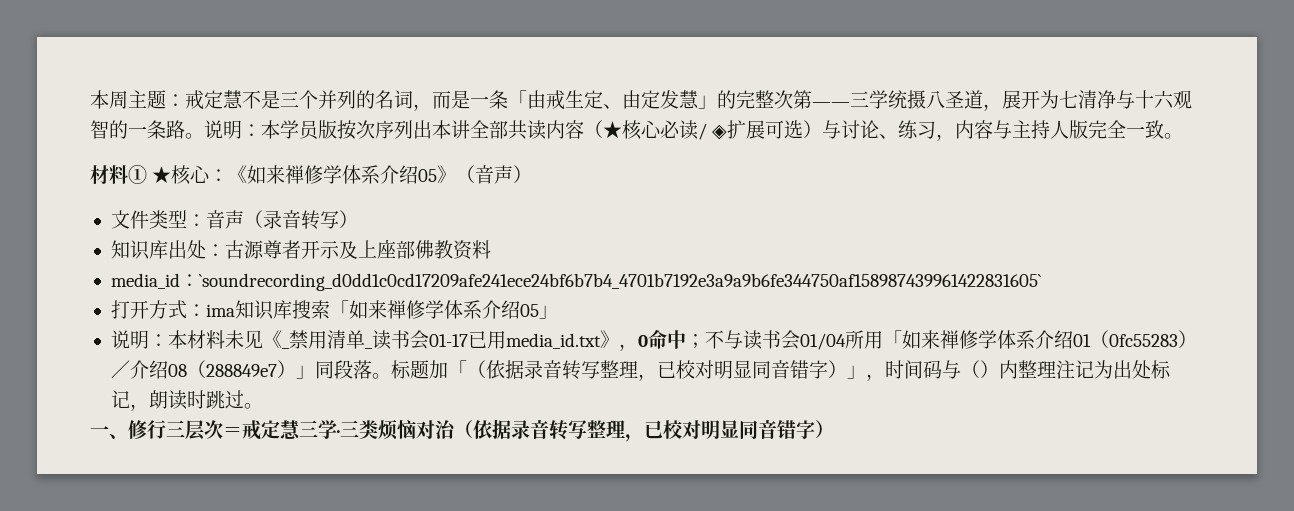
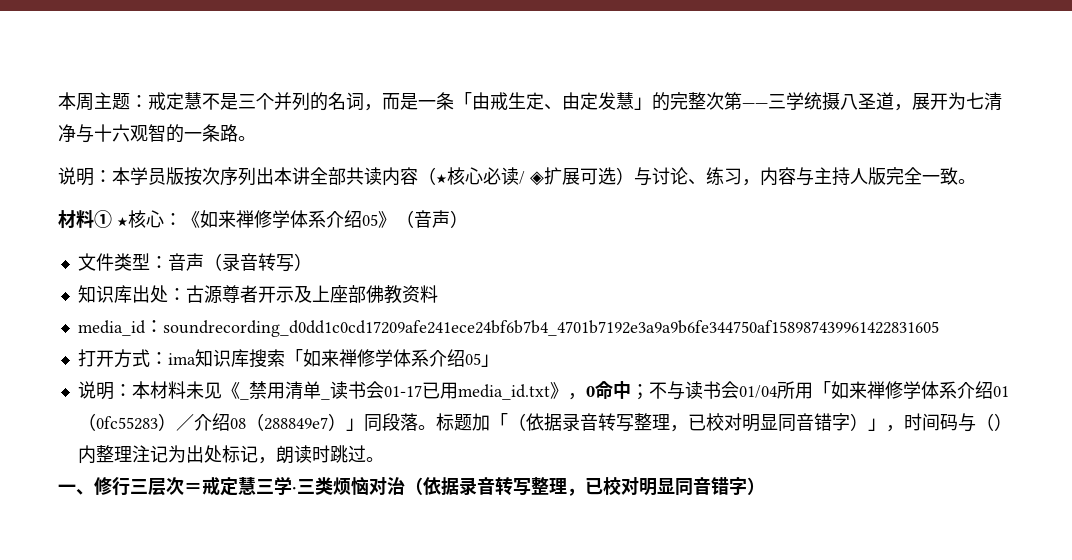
(204, 136) none -> (256, 138) //
[198,273,1041,291] `soundrecording_d0dd1c0cd17209afe241ece24bf6b7b4_4701b7192e3a9a9b6fe344750af158987439961422831605` -> [162,320,939,337] soundrecording_d0dd1c0cd17209afe241ece24bf6b7b4_4701b7192e3a9a9b6fe344750af158987439961422831605

